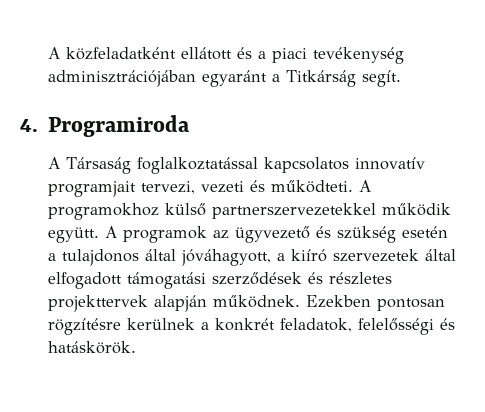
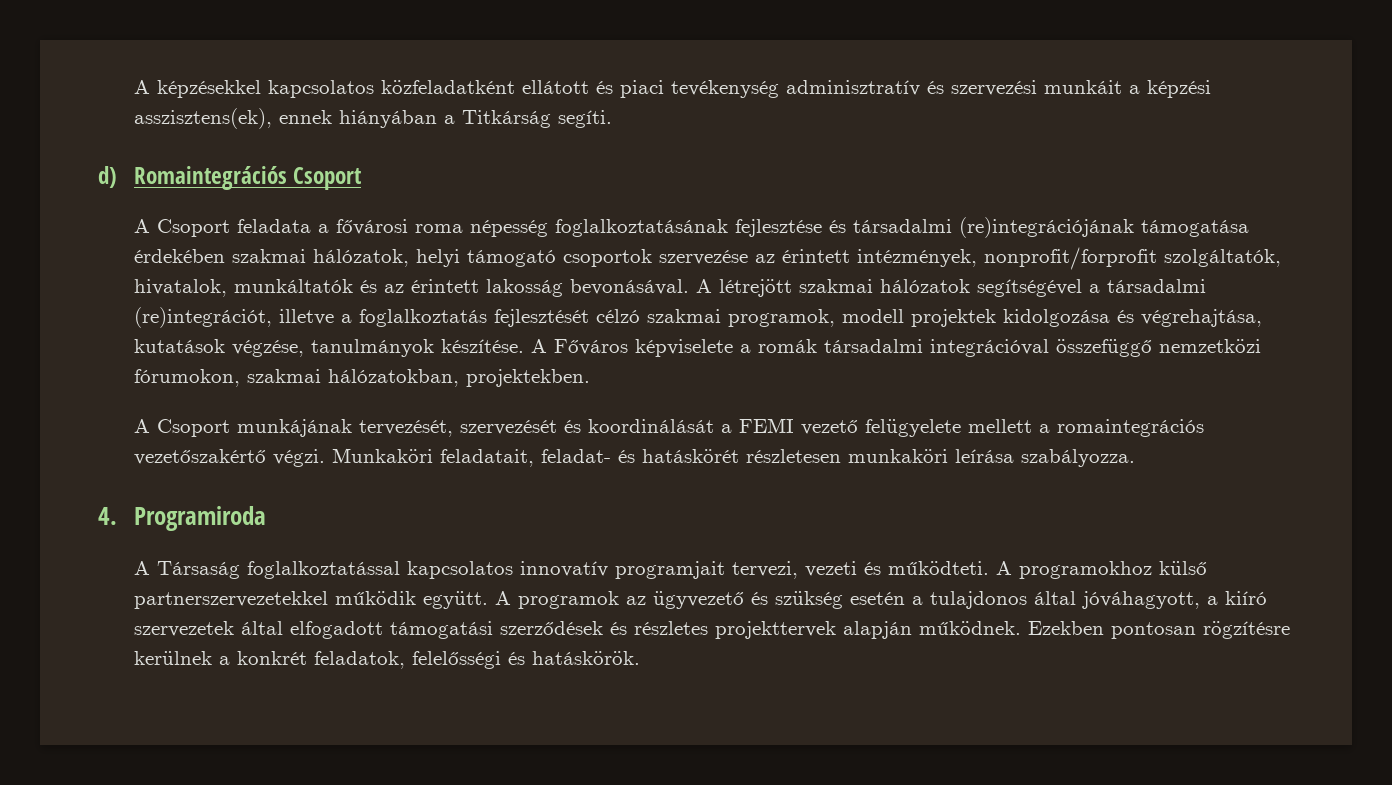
[48,47,61,59] A -> [134,80,375,98] A képzésekkel kapcsolatos
[258,51,267,59] a -> (614, 87) none
[48,70,402,87] adminisztrációjában egyaránt a Titkárság segít. -> [786,80,1212,98] [134,108,613,129] [98,166,362,190] [134,217,1250,238] [134,247,1282,270] [134,279,1207,297] [134,307,1263,328] [134,339,1262,357] [134,369,591,387] [134,418,1205,437] [134,448,1136,467] adminisztratív és szervezési munkáit a képzési asszisztens(ek), ennek hiányában a Titkárság segíti. // d) Romaintegrációs Csoport // A Csoport feladata a fővárosi roma népesség foglalkoztatásának fejlesztése és társadalmi (re)integrációjának támogatása érdekében szakmai hálózatok, helyi támogató csoportok szervezése az érintett intézmények, nonprofit/forprofit szolgáltatók, hivatalok, munkáltatók és az érintett lakosság bevonásával. A létrejött szakmai hálózatok segítségével a társadalmi (re)integrációt, illetve a foglalkoztatás fejlesztését célzó szakmai programok, modell projektek kidolgozása és végrehajtása, kutatások végzése, tanulmányok készítése. A Főváros képviselete a romák társadalmi integrációval összefüggő nemzetközi fórumokon, szakmai hálózatokban, projektekben. // A Csoport munkájának tervezését, szervezését és koordinálását a FEMI vezető felügyelete mellett a romaintegrációs vezetőszakértő végzi. Munkaköri feladatait, feladat- és hatáskörét részletesen munkaköri leírása szabályozza.

